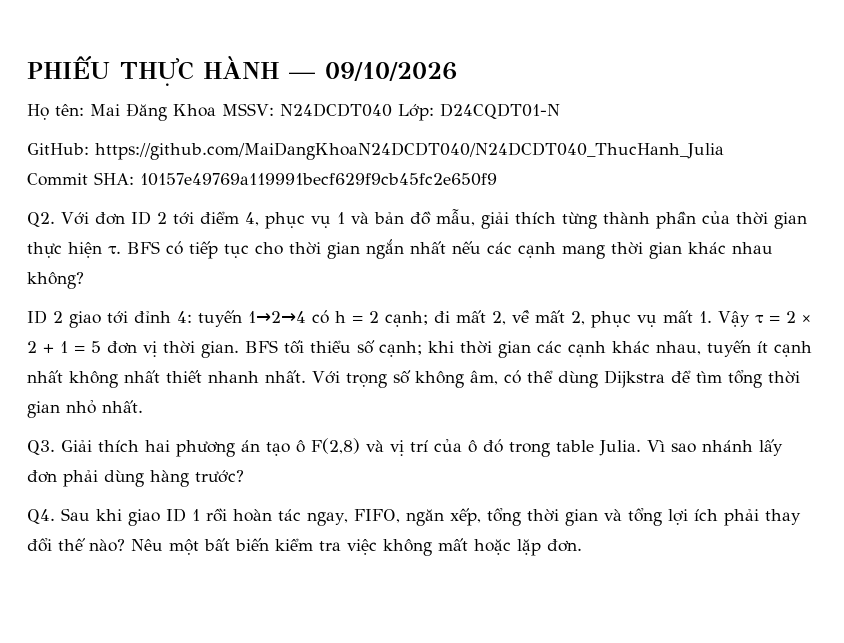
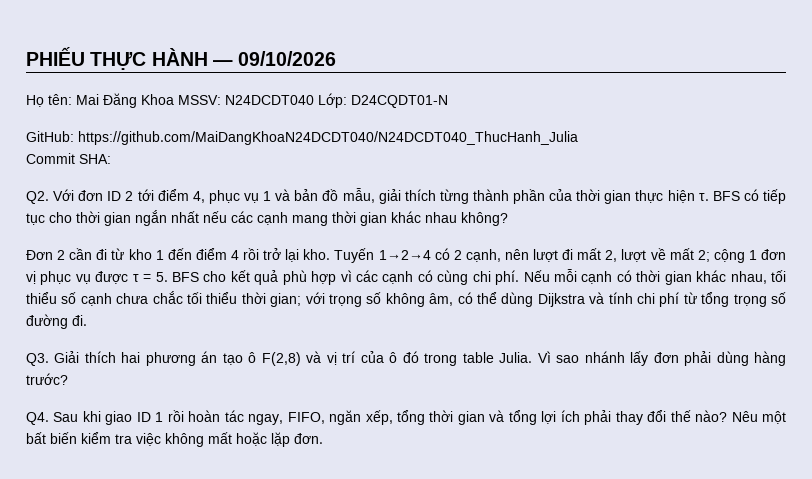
[140,173,497,186] 10157e49769a119991becf629f9cb45fc2e650f9 -> (111, 159) none
[27,310,428,328] ID 2 giao tới đỉnh 4: tuyến 1→2→4 có h = 2 cạnh; -> [26,248,559,263] Đơn 2 cần đi từ kho 1 đến điểm 4 rồi trở lại kho. Tuyến 1→2→4 có 2 cạnh, nên lượt
(506, 318) none -> [621,249,647,262] lượt
[571,310,811,328] [27,340,812,358] [27,370,340,388] 2, phục vụ mất 1. Vậy τ = 2 × 2 + 1 = 5 đơn vị thời gian. BFS tối thiểu số cạnh; khi thời gian các cạnh khác nhau, tuyến ít cạnh nhất không nhất thiết nhanh nhất. Với -> [697,249,787,263] [26,269,787,285] [26,291,325,307] 2; cộng 1 đơn vị phục vụ được τ = 5. BFS cho kết quả phù hợp vì các cạnh có cùng chi phí. Nếu mỗi cạnh có thời gian khác nhau, tối thiểu số cạnh chưa chắc tối thiểu thời gian; với
[670,370,800,388] [27,400,143,418] để tìm tổng thời gian nhỏ nhất. -> [589,292,786,307] [26,314,87,329] và tính chi phí từ tổng trọng số đường đi.

